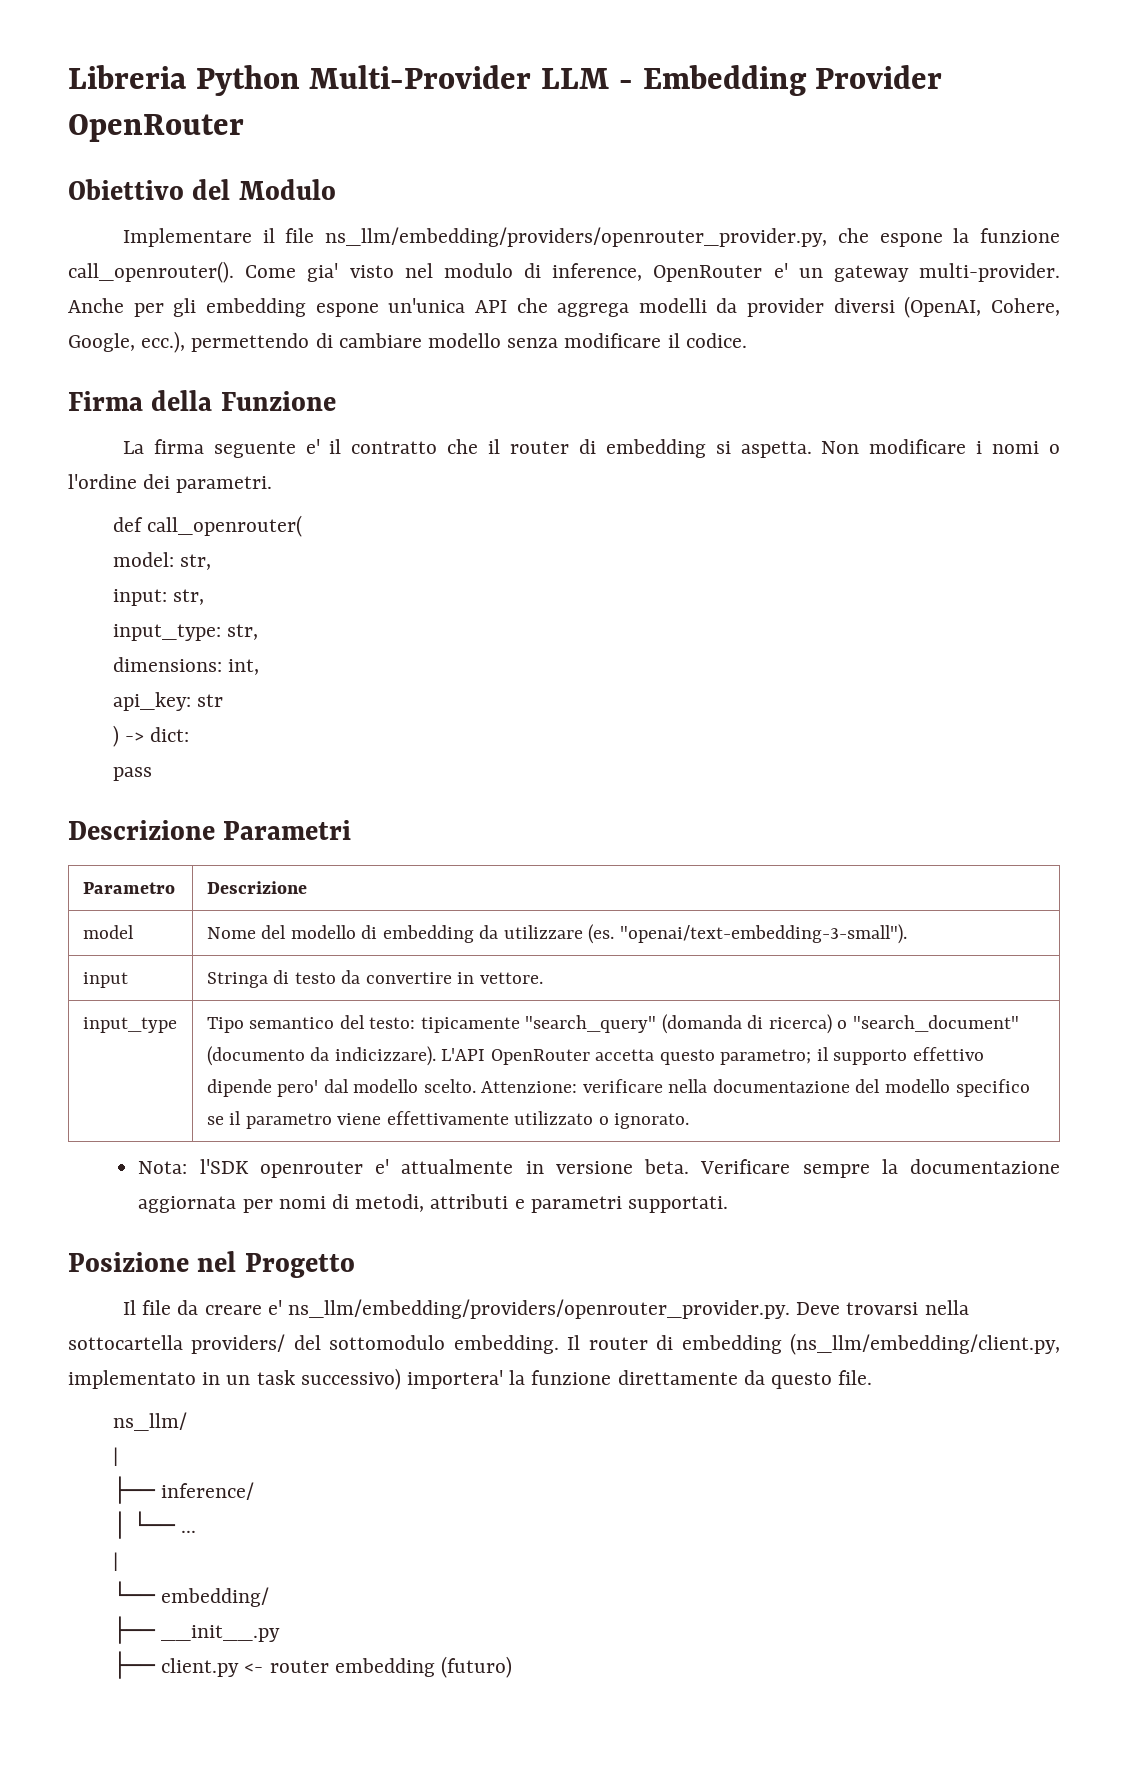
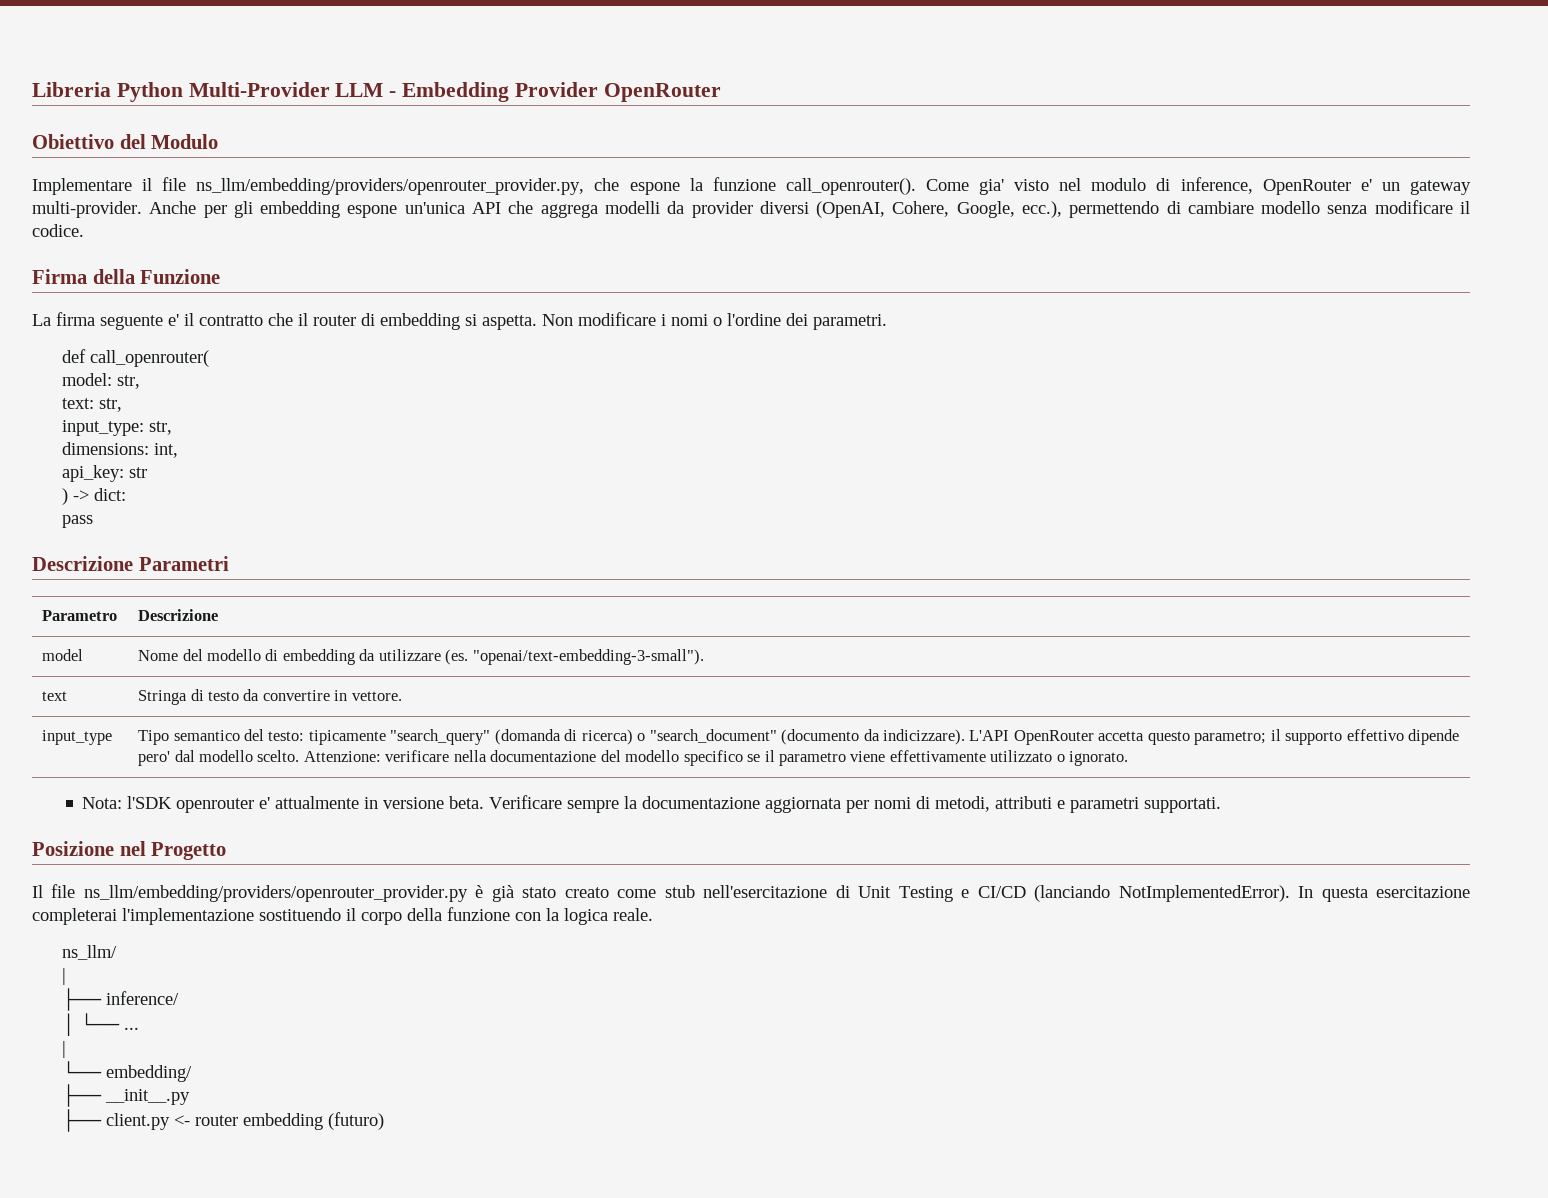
[113,589,168,606] input: -> [61,398,94,409] text:
[82,972,128,988] input -> [42,691,68,701] text
[177,1299,969,1319] [68,1333,1060,1355] [68,1368,873,1390] da creare e' ns_llm/embedding/providers/openrouter_provider.py. Deve trovarsi nella sottocartella providers/ del sottomodulo embedding. Il router di embedding (ns_llm/embedding/client.py, implementato in un task successivo) importera' la funzione direttamente da questo file. -> [83,885,1470,902] [32,907,653,925] ns_llm/embedding/providers/openrouter_provider.py è già stato creato come stub nell'esercitazione di Unit Testing e CI/CD (lanciando NotImplementedError). In questa esercitazione completerai l'implementazione sostituendo il corpo della funzione con la logica reale.

